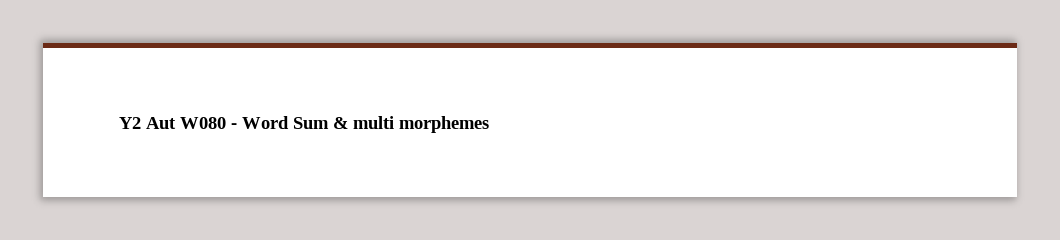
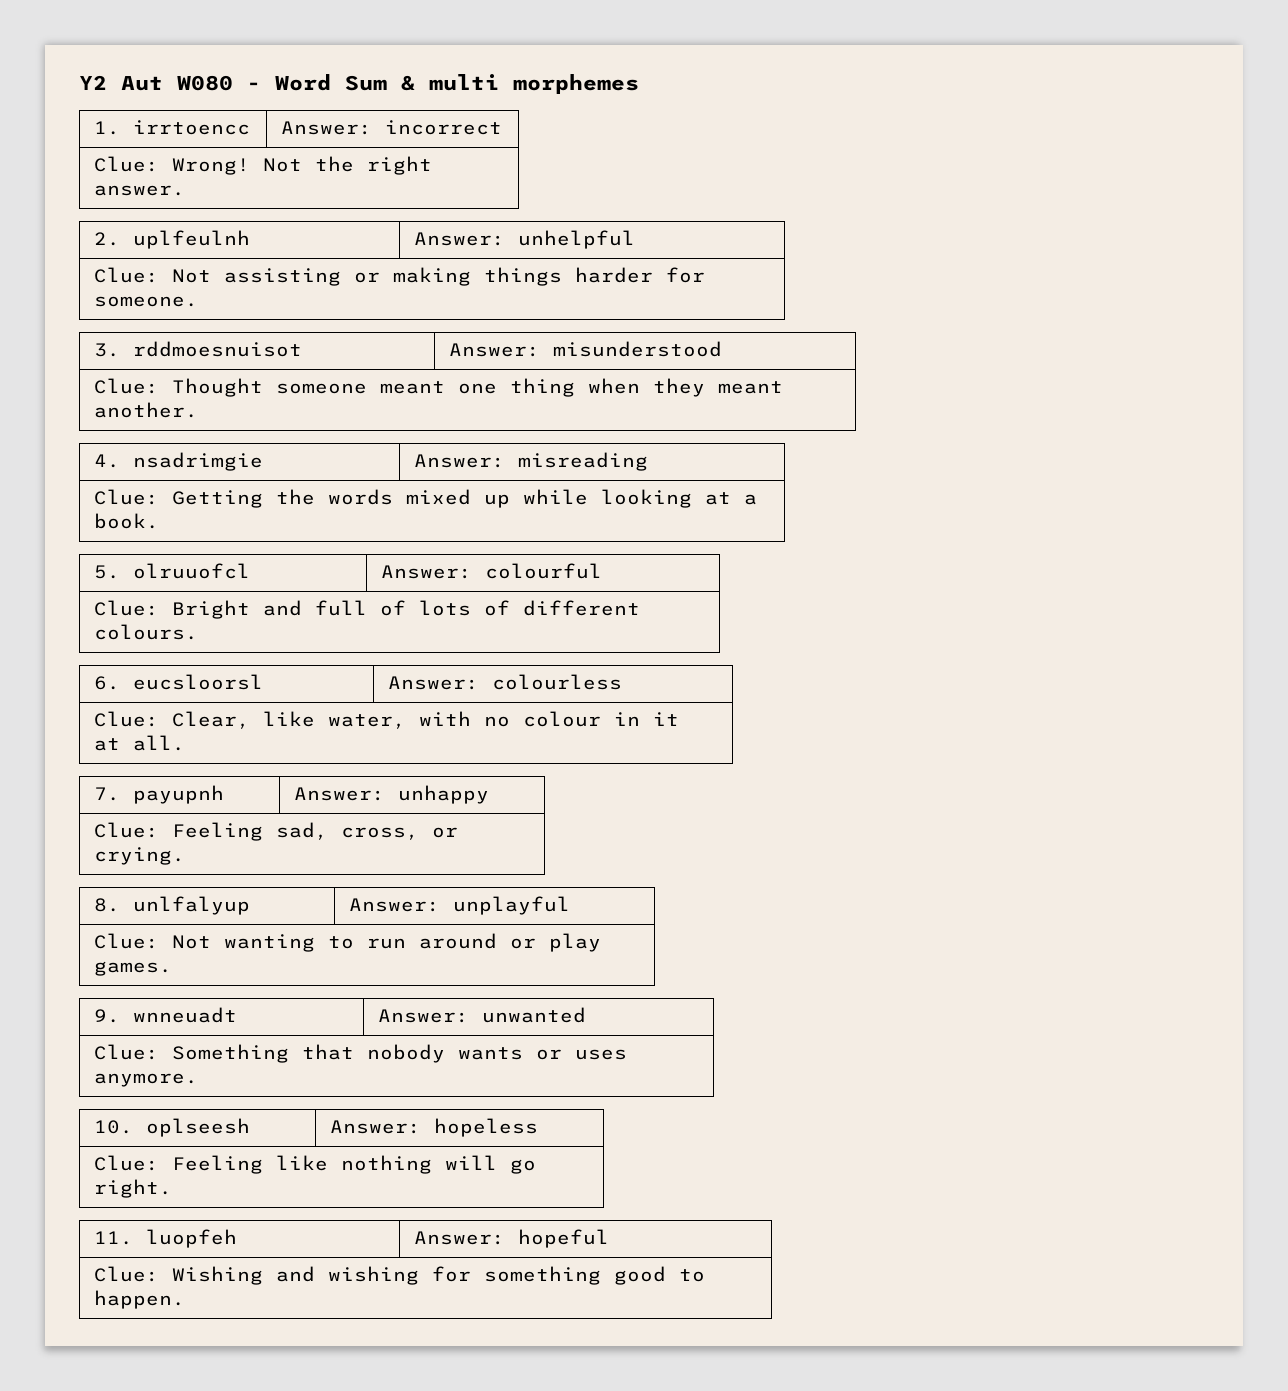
(489, 124) none -> [94,120,251,135] [281,120,503,135] [94,156,433,175] [94,185,186,196] [94,230,251,249] [414,230,636,249] [94,267,706,286] [94,296,199,307] [94,341,303,357] [449,341,723,357] [94,378,784,397] [94,402,199,418] [94,452,264,471] [414,452,649,471] [94,489,758,508] [94,513,160,529] [94,563,251,579] [381,563,603,579] [94,600,641,619] [94,624,199,640] [94,674,264,690] [388,674,623,690] [94,711,680,729] [94,735,186,751] [94,785,225,804] [294,785,490,804] [94,822,459,841] [94,847,186,865] [94,896,251,915] [349,896,571,915] [94,933,602,952] [94,961,173,976] [94,1007,238,1023] [378,1007,587,1023] [94,1044,628,1063] [94,1073,199,1087] [94,1118,251,1137] [330,1118,539,1137] [94,1155,537,1174] [94,1179,173,1198] [94,1229,238,1248] [414,1229,610,1248] [94,1266,706,1285] [94,1290,186,1309] // 1. irrtoencc | Answer: incorrect // Clue: Wrong! Not the right answer. // 2. uplfeulnh | Answer: unhelpful // Clue: Not assisting or making things harder for someone. // 3. rddmoesnuisot | Answer: misunderstood // Clue: Thought someone meant one thing when they meant another. // 4. nsadrimgie | Answer: misreading // Clue: Getting the words mixed up while looking at a book. // 5. olruuofcl | Answer: colourful // Clue: Bright and full of lots of different colours. // 6. eucsloorsl | Answer: colourless // Clue: Clear, like water, with no colour in it at all. // 7. payupnh | Answer: unhappy // Clue: Feeling sad, cross, or crying. // 8. unlfalyup | Answer: unplayful // Clue: Not wanting to run around or play games. // 9. wnneuadt | Answer: unwanted // Clue: Something that nobody wants or uses anymore. // 10. oplseesh | Answer: hopeless // Clue: Feeling like nothing will go right. // 11. luopfeh | Answer: hopeful // Clue: Wishing and wishing for something good to happen.

